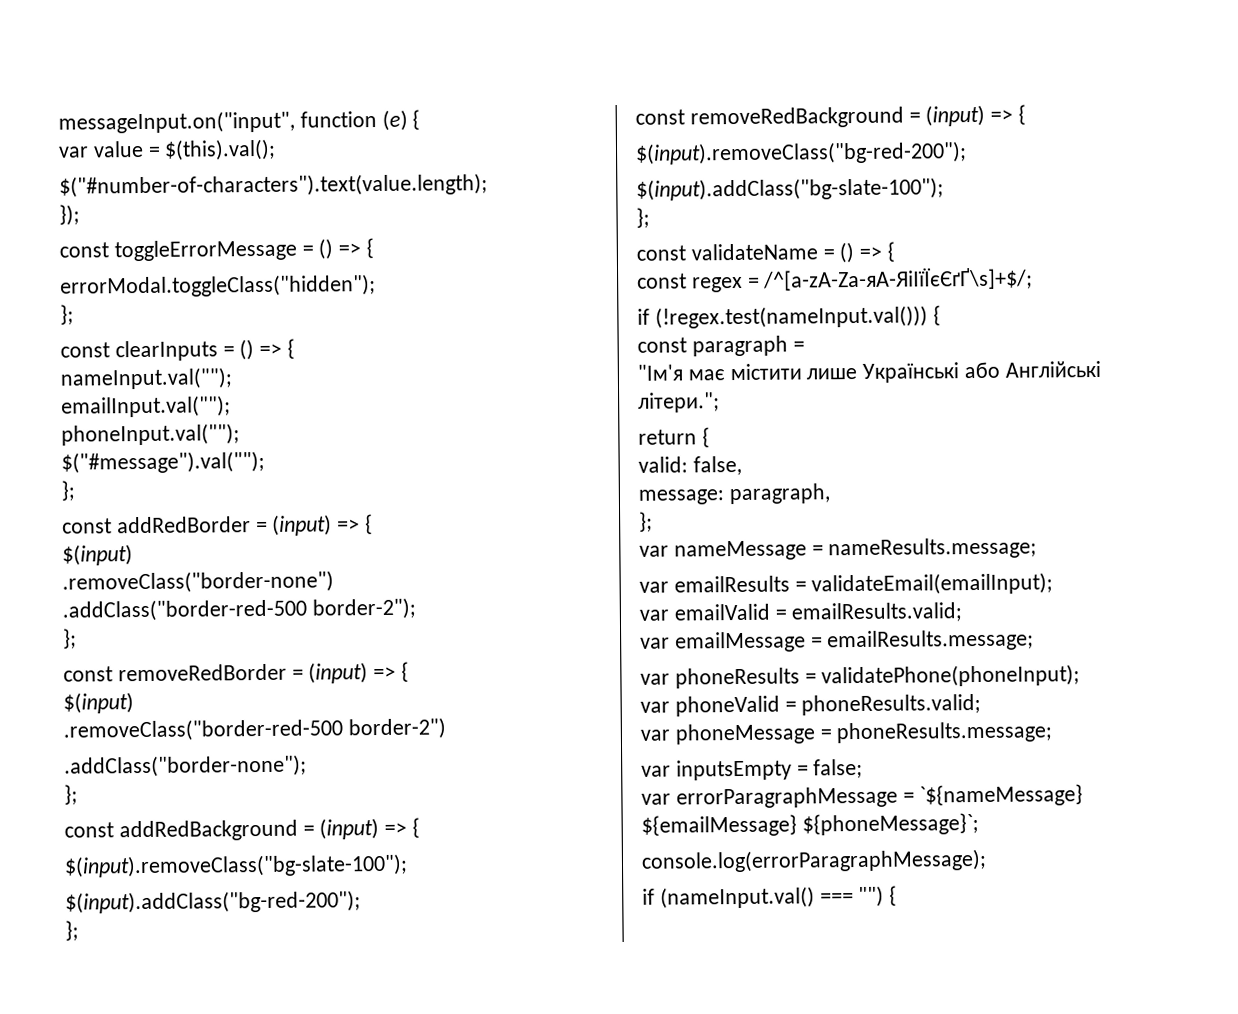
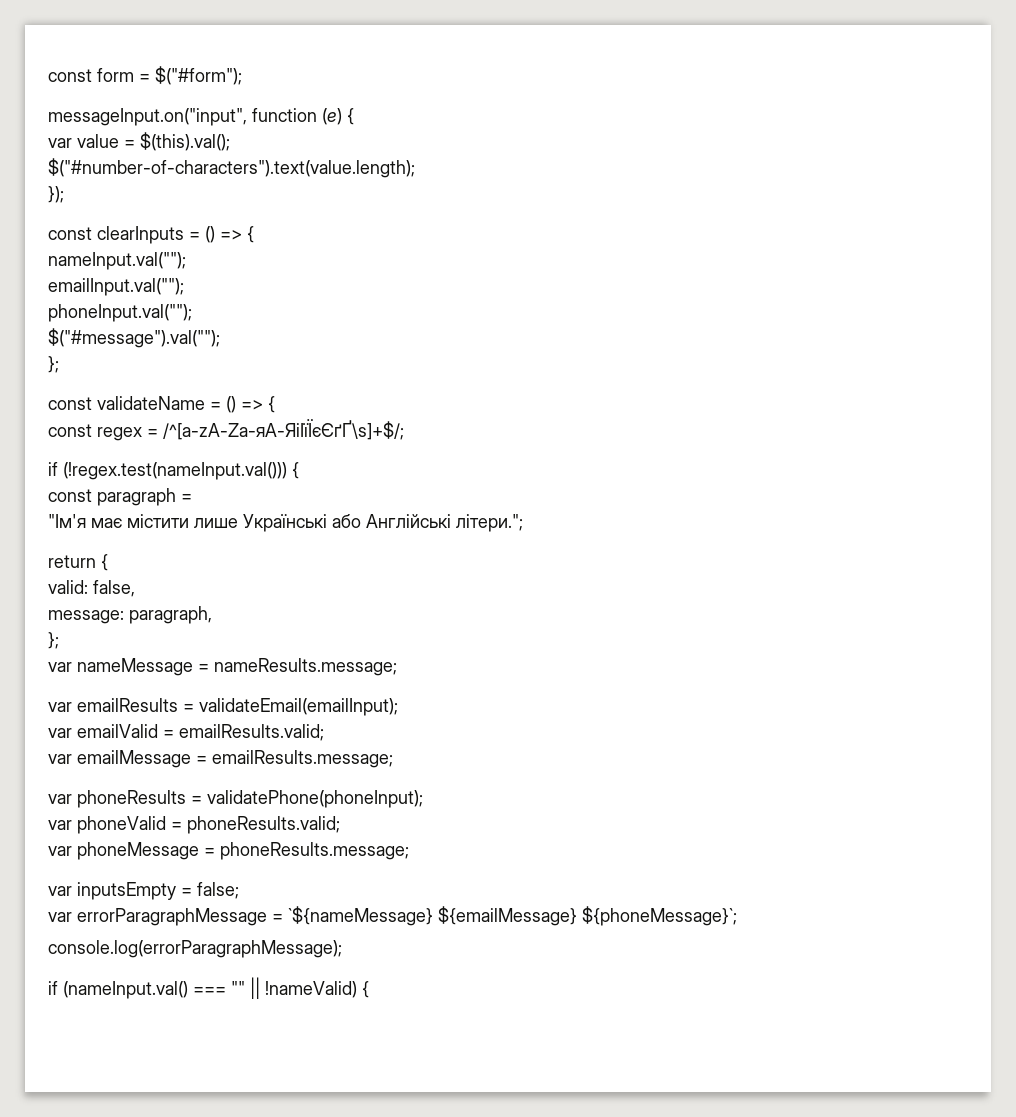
(58, 122) none -> [48,66,242,85] const form = $("#form"); //
[59,238,375,262] [60,274,376,298] [60,304,74,325] // const toggleErrorMessage = () => { // errorModal.toggleClass("hidden"); // }; -> (64, 194) none
[62,514,374,536] [62,544,133,566] [62,570,334,594] [62,597,416,622] [62,628,77,649] [63,661,410,684] [63,692,134,714] [63,717,446,742] [64,754,307,778] [64,784,78,805] [64,817,421,842] [64,853,408,878] [65,890,361,914] [65,920,79,941] [635,104,1027,129] [635,141,967,165] [636,177,944,201] [636,207,650,228] // const addRedBorder = (input) => { // $(input) // .removeClass("border-none") // .addClass("border-red-500 border-2"); // }; // const removeRedBorder = (input) => { // $(input) // .removeClass("border-red-500 border-2") // .addClass("border-none"); // }; // const addRedBackground = (input) => { // $(input).removeClass("bg-slate-100"); // $(input).addClass("bg-red-200"); // }; // const removeRedBackground = (input) => { // $(input).removeClass("bg-red-200"); // $(input).addClass("bg-slate-100"); // }; -> (59, 364) none
[858,885,885,908] "") -> [231,977,357,999] "" || !nameValid)

